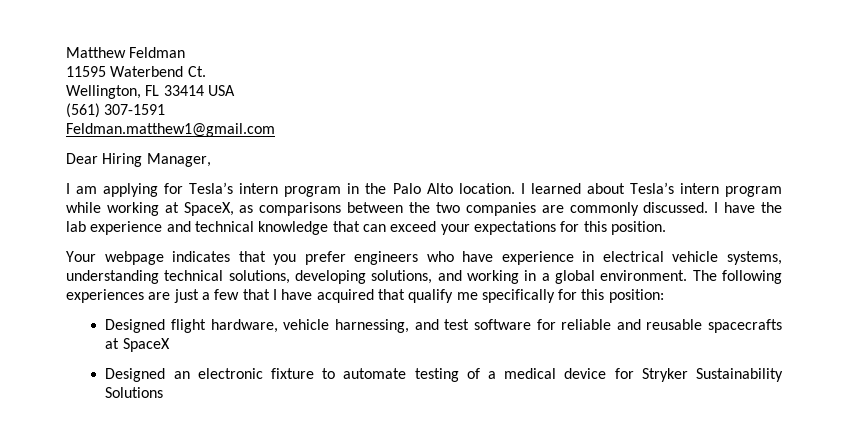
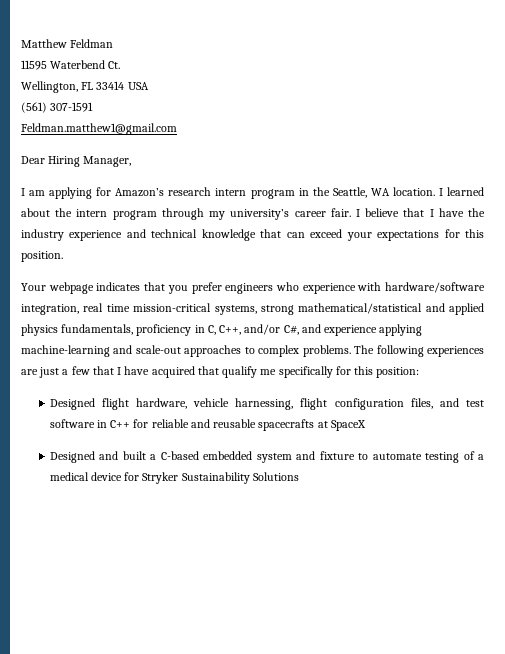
[189,182,234,194] Tesla’s -> [115,187,212,197] Amazon’s research
[392,183,453,194] Palo Alto -> [332,187,390,198] Seattle, WA
[629,182,782,197] [66,202,709,216] Tesla’s intern program while working at SpaceX, as comparisons between the two companies are commonly discussed. -> [55,208,425,220] the intern program through my university’s career fair. I believe that
[66,221,86,232] lab -> [21,229,64,241] industry
[462,251,783,265] [66,270,688,284] have experience in electrical vehicle systems, understanding technical solutions, developing solutions, and working in a global environment. -> [302,282,485,294] [21,303,484,315] [21,324,423,336] [21,345,351,357] experience with hardware/software integration, real time mission-critical systems, strong mathematical/statistical and applied physics fundamentals, proficiency in C, C++, and/or C#, and experience applying machine-learning and scale-out approaches to complex problems.
(409, 326) none -> [300,398,433,410] flight configuration files,
(531, 324) none -> [96,420,131,428] in C++
[173,368,263,379] an electronic -> [99,451,316,463] and built a C-based embedded system and

